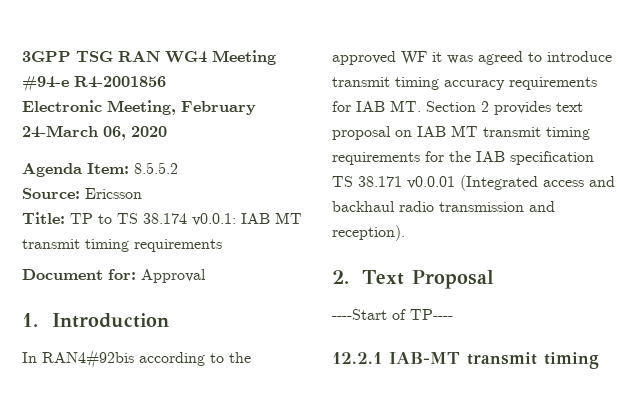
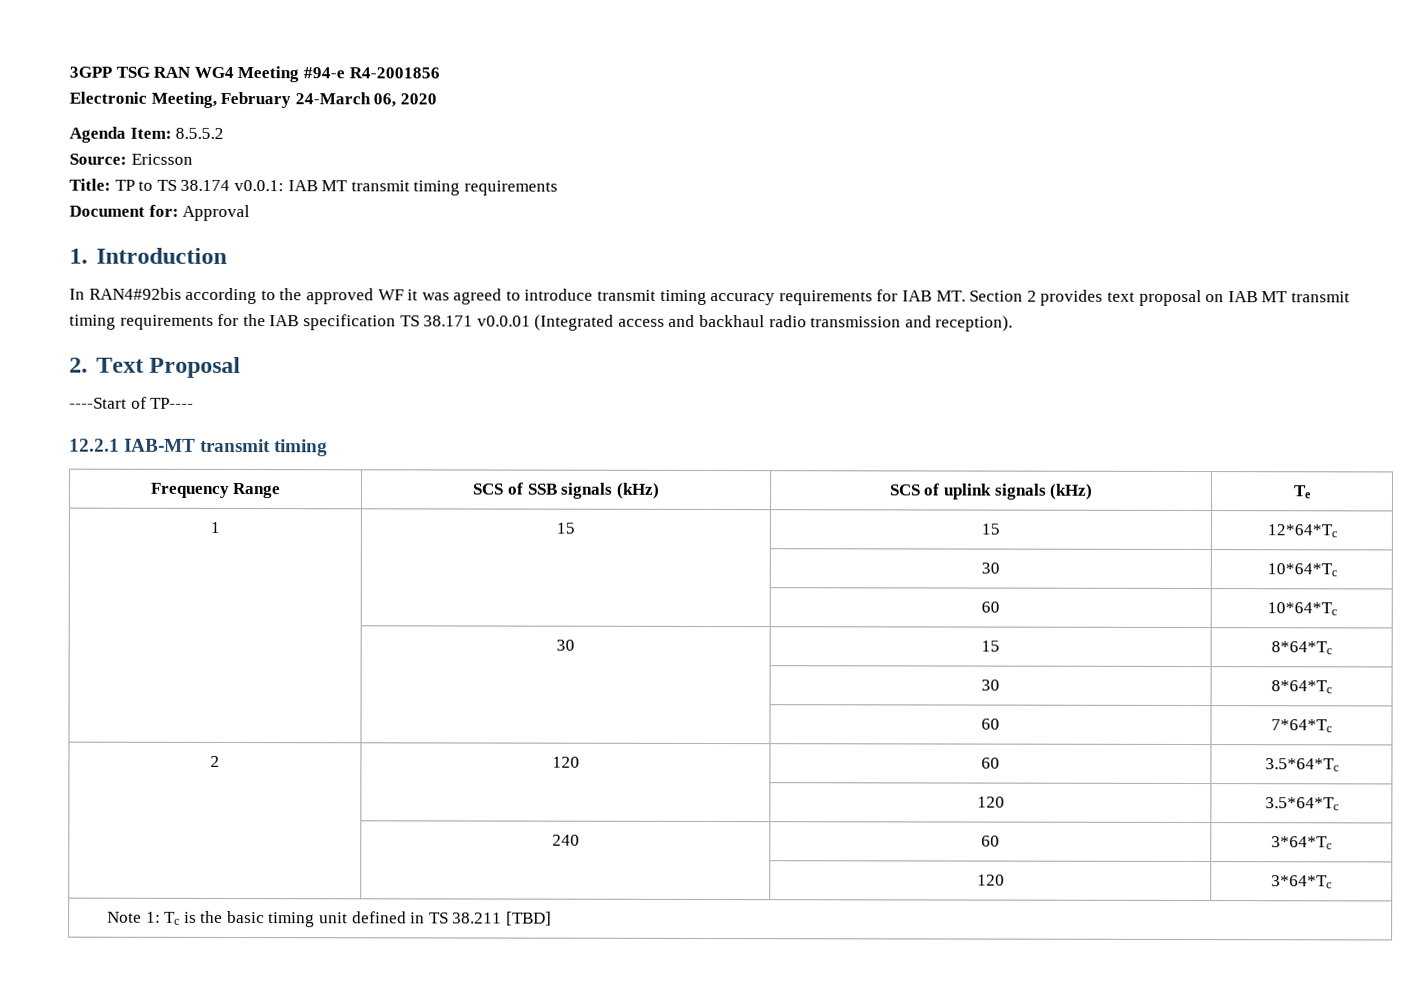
(599, 360) none -> [149,482,282,499] [472,482,660,499] [888,483,1094,500] [1293,485,1312,499] [210,521,220,533] [556,522,575,534] [981,523,1000,535] [1266,524,1337,538] [981,562,1000,574] [1266,563,1337,577] [981,601,1000,613] [1266,602,1337,616] [556,639,575,651] [981,640,1000,652] [1271,641,1332,655] [981,679,1000,691] [1271,680,1332,694] [981,718,1000,730] [1271,719,1332,733] [210,755,220,767] [551,756,580,768] [981,757,1000,769] [1264,758,1339,772] [976,796,1005,808] [1264,797,1339,811] [551,834,580,846] [981,835,1000,847] [1271,836,1332,850] [976,874,1005,886] [1271,875,1332,889] [106,910,553,928] // Frequency Range | SCS of SSB signals (kHz) | SCS of uplink signals (kHz) | Te // 1 | 15 | 15 | 12*64*Tc // | | 30 | 10*64*Tc // | | 60 | 10*64*Tc // | 30 | 15 | 8*64*Tc // | | 30 | 8*64*Tc // | | 60 | 7*64*Tc // 2 | 120 | 60 | 3.5*64*Tc // | | 120 | 3.5*64*Tc // | 240 | 60 | 3*64*Tc // | | 120 | 3*64*Tc // Note 1: Tc is the basic timing unit defined in TS 38.211 [TBD]

